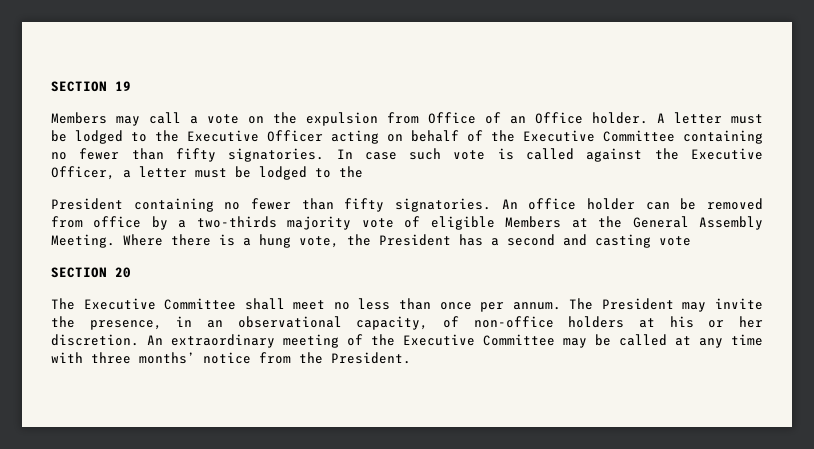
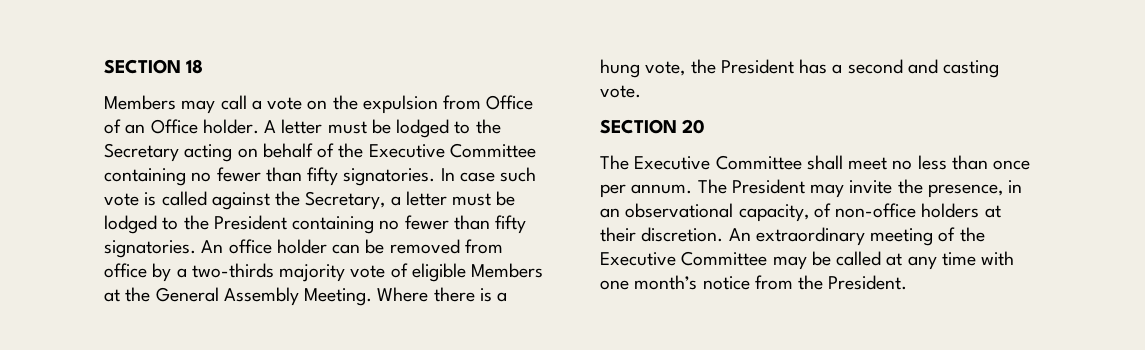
[51,81,131,92] SECTION 19 -> [104,59,204,74] SECTION 18
[187,130,323,142] Executive Officer -> [104,143,179,162] Secretary
[690,148,763,160] [51,166,115,180] Executive Officer, -> [305,191,386,210] Secretary,
(363, 172) // -> (209, 222) none
[659,236,691,246] vote -> [600,85,641,98] vote.
[669,316,763,328] his or her -> [600,227,636,242] their
[91,352,195,364] three months’ -> [600,275,698,290] one month’s

